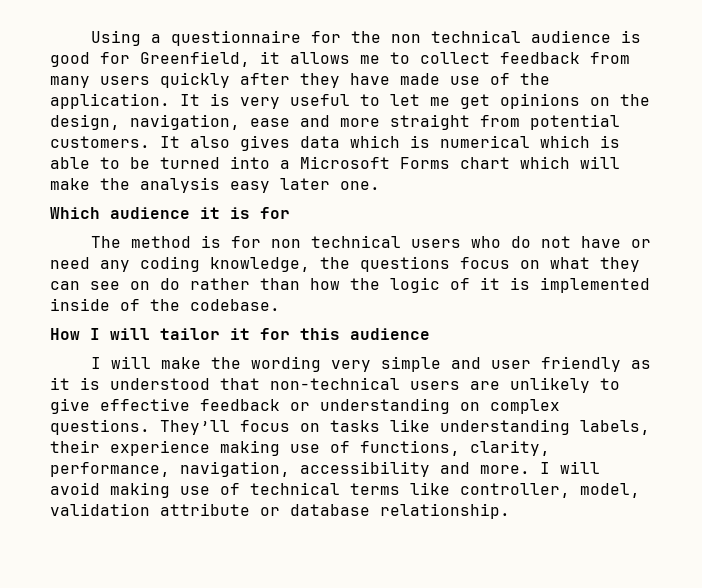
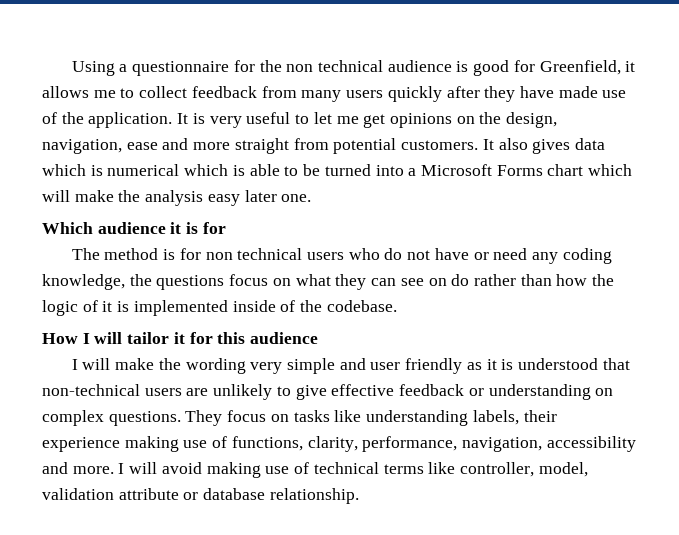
[160,420,230,435] They’ll -> [185,410,223,426] They

